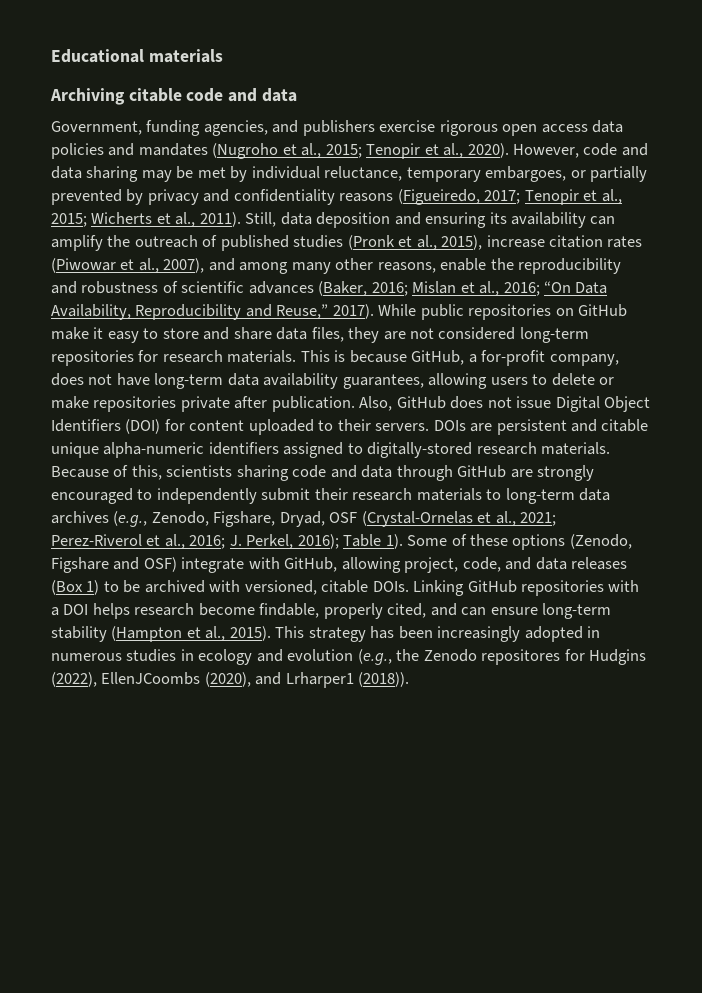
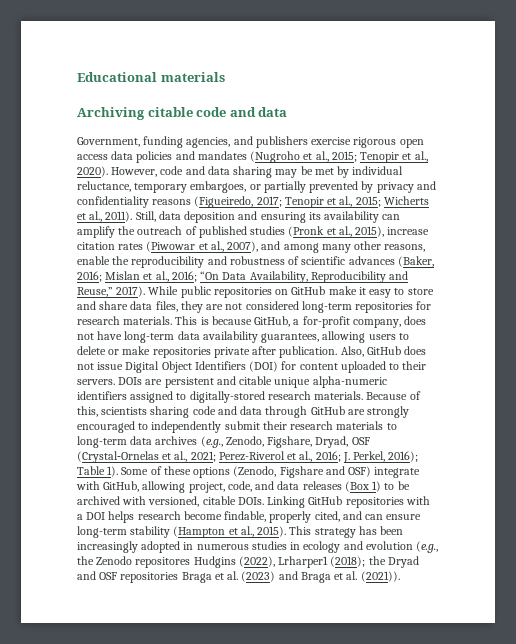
[564,649,585,661] for -> (191, 562) none
[101,672,410,688] EllenJCoombs (2020), and Lrharper1 (2018)). -> [278,556,419,568] [77,571,400,583] Lrharper1 (2018); the Dryad and OSF repositories Braga et al. (2023) and Braga et al. (2021)).

